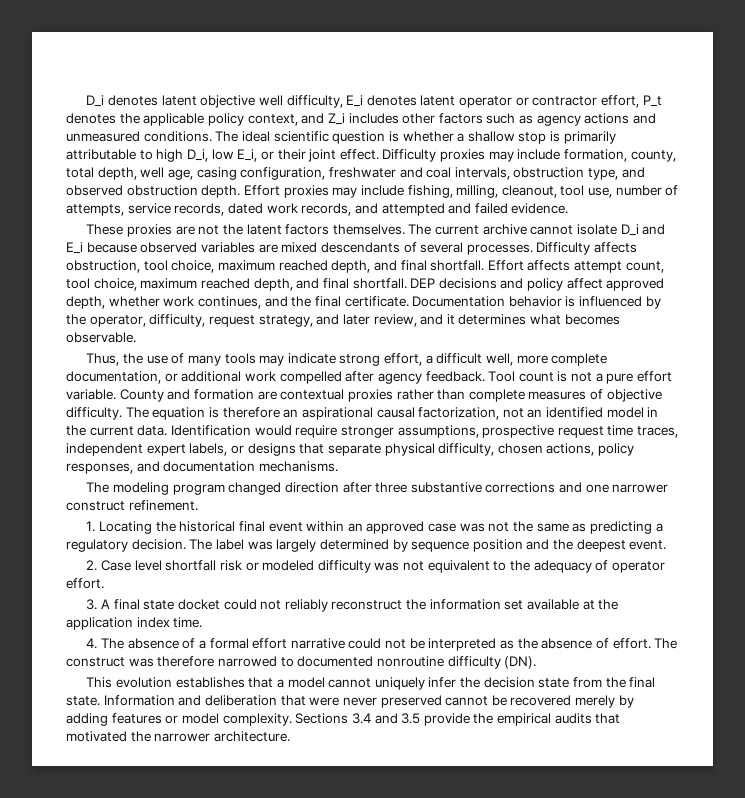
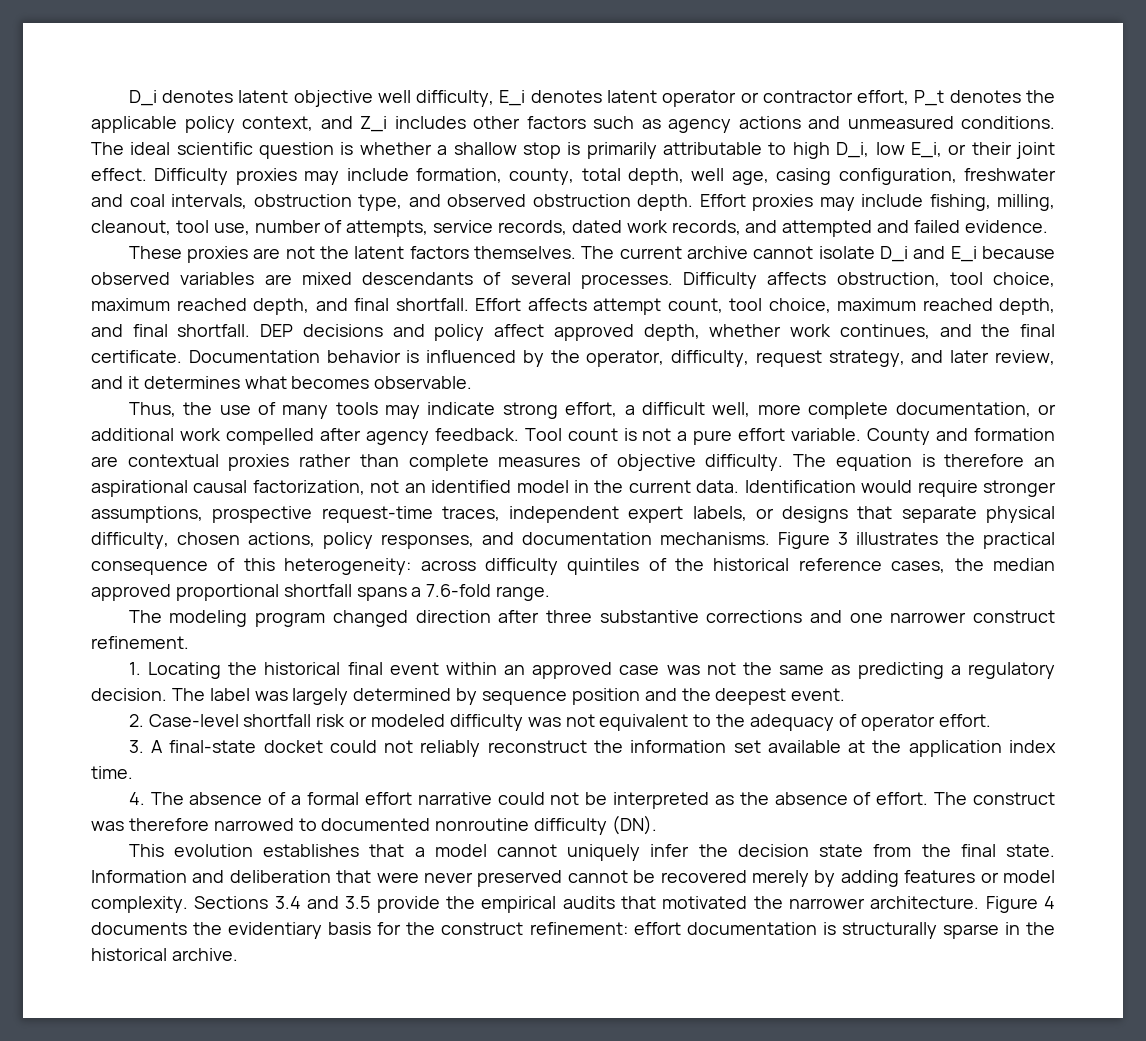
[557,425,634,438] request time -> [321,506,433,523] request-time
(338, 466) none -> [778,532,1055,549] [91,558,1055,575] [91,584,551,601] Figure 3 illustrates the practical consequence of this heterogeneity: across difficulty quintiles of the historical reference cases, the median approved proportional shortfall spans a 7.6-fold range.
[100,560,162,571] Case level -> [148,714,239,727] Case-level
[113,599,175,610] final state -> [169,740,257,753] final-state
(290, 736) none -> [985,896,1056,913] [91,922,1055,939] [91,948,238,961] Figure 4 documents the evidentiary basis for the construct refinement: effort documentation is structurally sparse in the historical archive.

